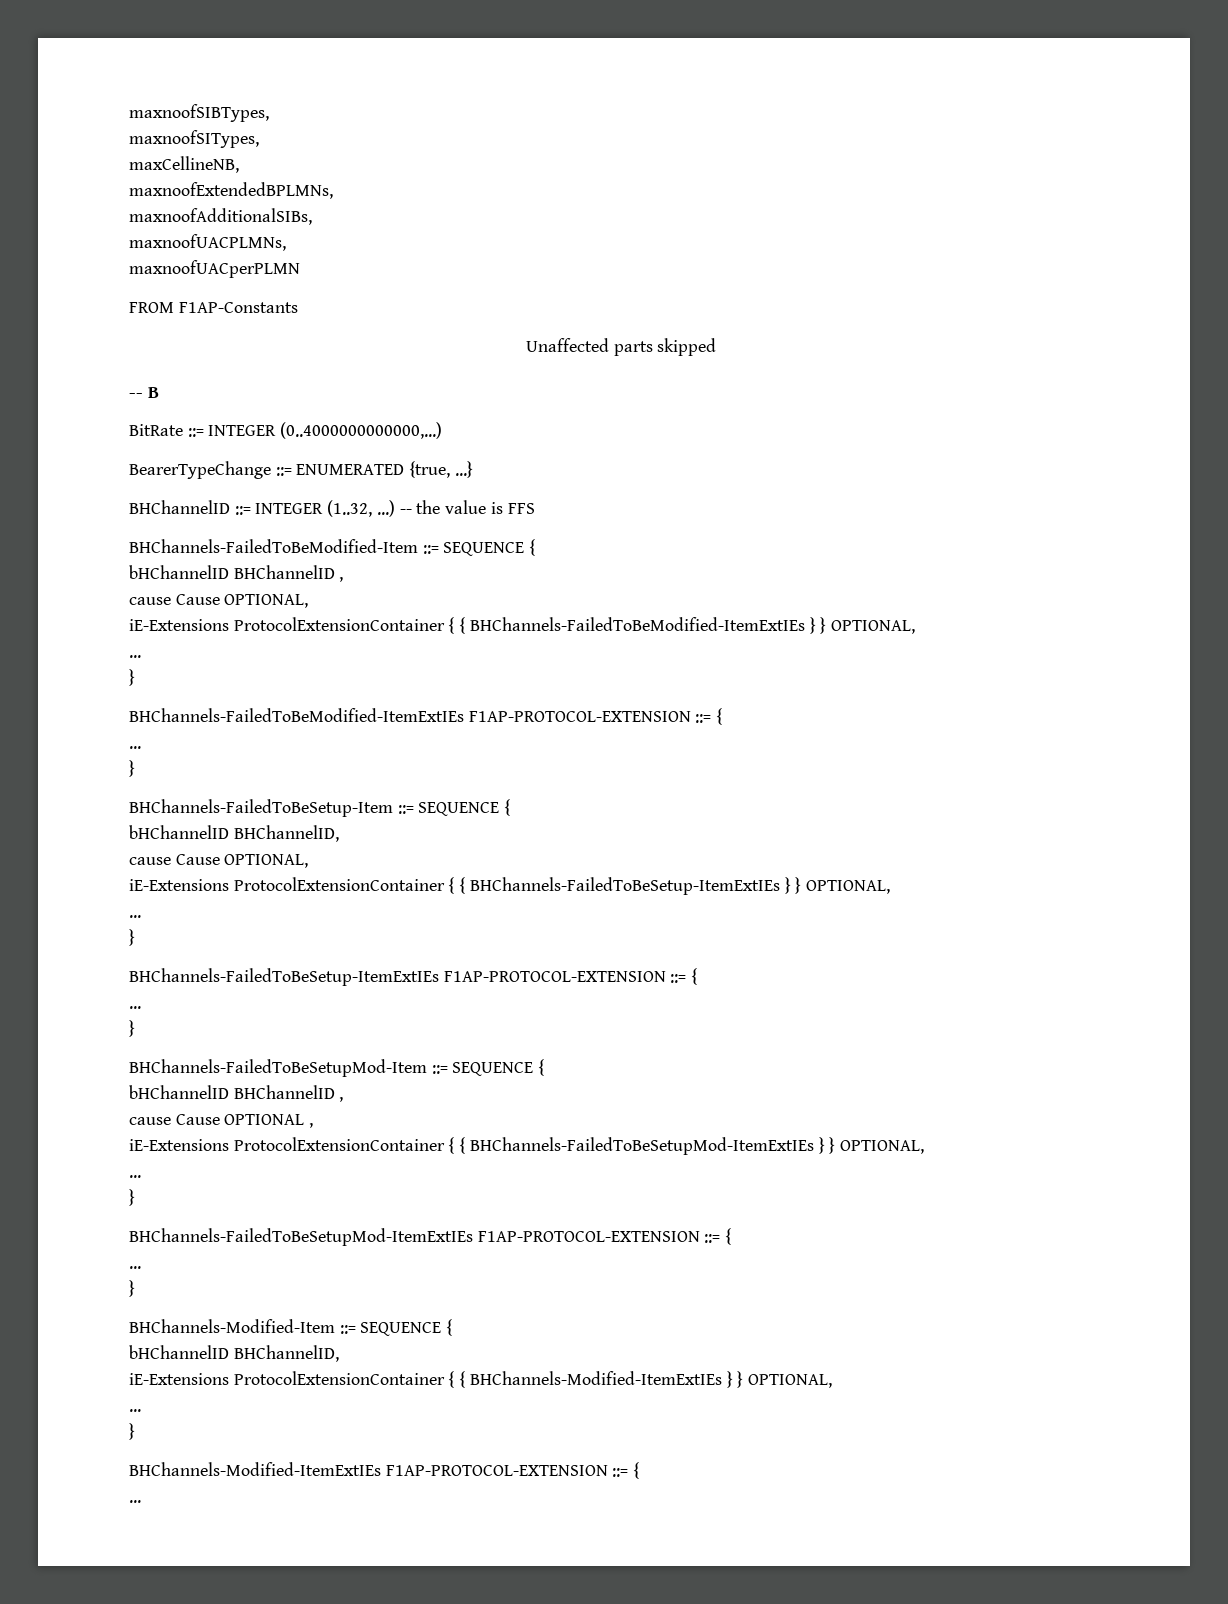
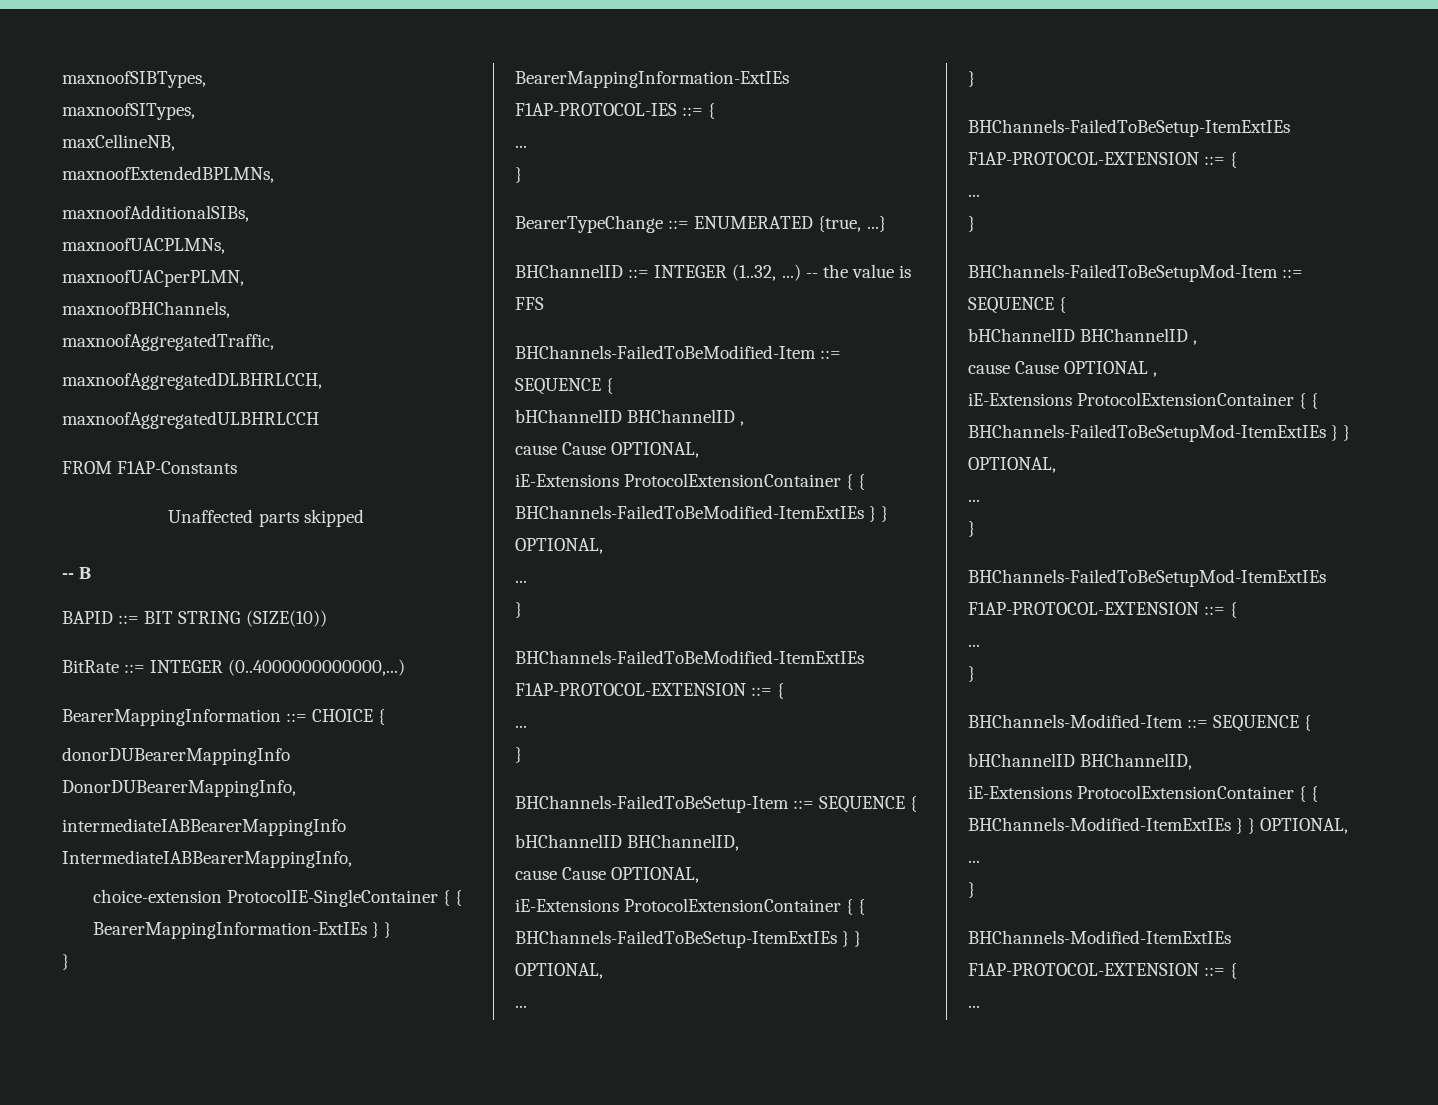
[129,260,300,278] maxnoofUACperPLMN -> [62,270,244,287] [62,301,230,318] [62,333,274,351] [62,372,322,390] [62,411,319,429] maxnoofUACperPLMN, // maxnoofBHChannels, // maxnoofAggregatedTraffic, // maxnoofAggregatedDLBHRLCCH, // maxnoofAggregatedULBHRLCCH
(159, 392) none -> [62,610,327,627] // BAPID ::= BIT STRING (SIZE(10))
(443, 430) none -> [62,709,386,726] [62,747,290,765] [62,780,296,797] [62,818,346,836] [62,850,352,868] [92,889,463,907] [92,922,391,939] [62,954,69,970] [515,71,789,88] [515,103,716,119] [515,145,527,148] [515,167,522,183] // BearerMappingInformation ::= CHOICE { // donorDUBearerMappingInfo DonorDUBearerMappingInfo, // intermediateIABBearerMappingInfo IntermediateIABBearerMappingInfo, // choice-extension ProtocolIE-SingleContainer { { BearerMappingInformation-ExtIEs } } // } // BearerMappingInformation-ExtIEs F1AP-PROTOCOL-IES ::= { // ... // }

